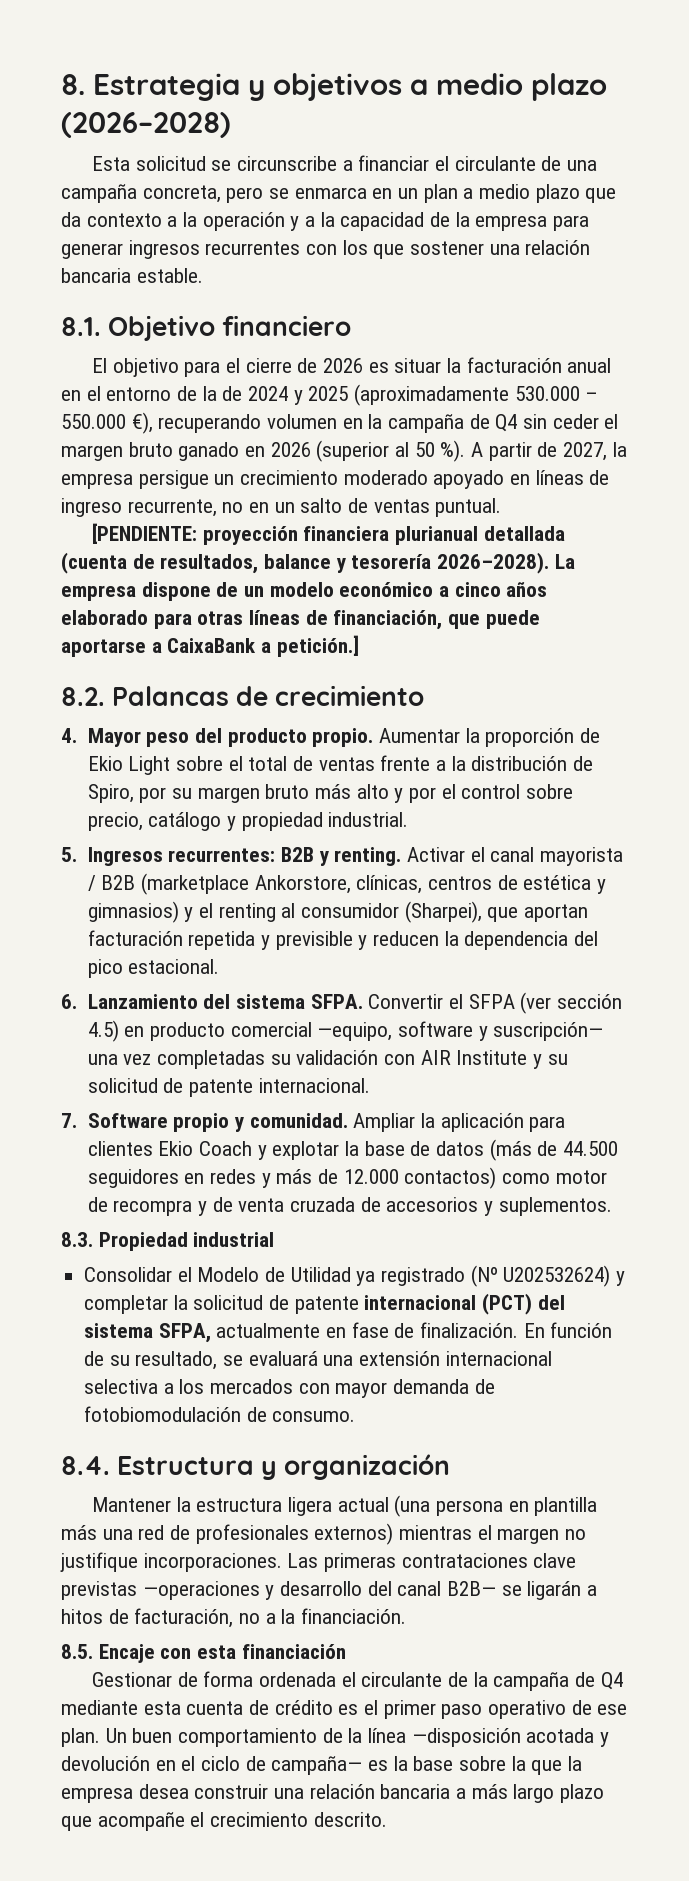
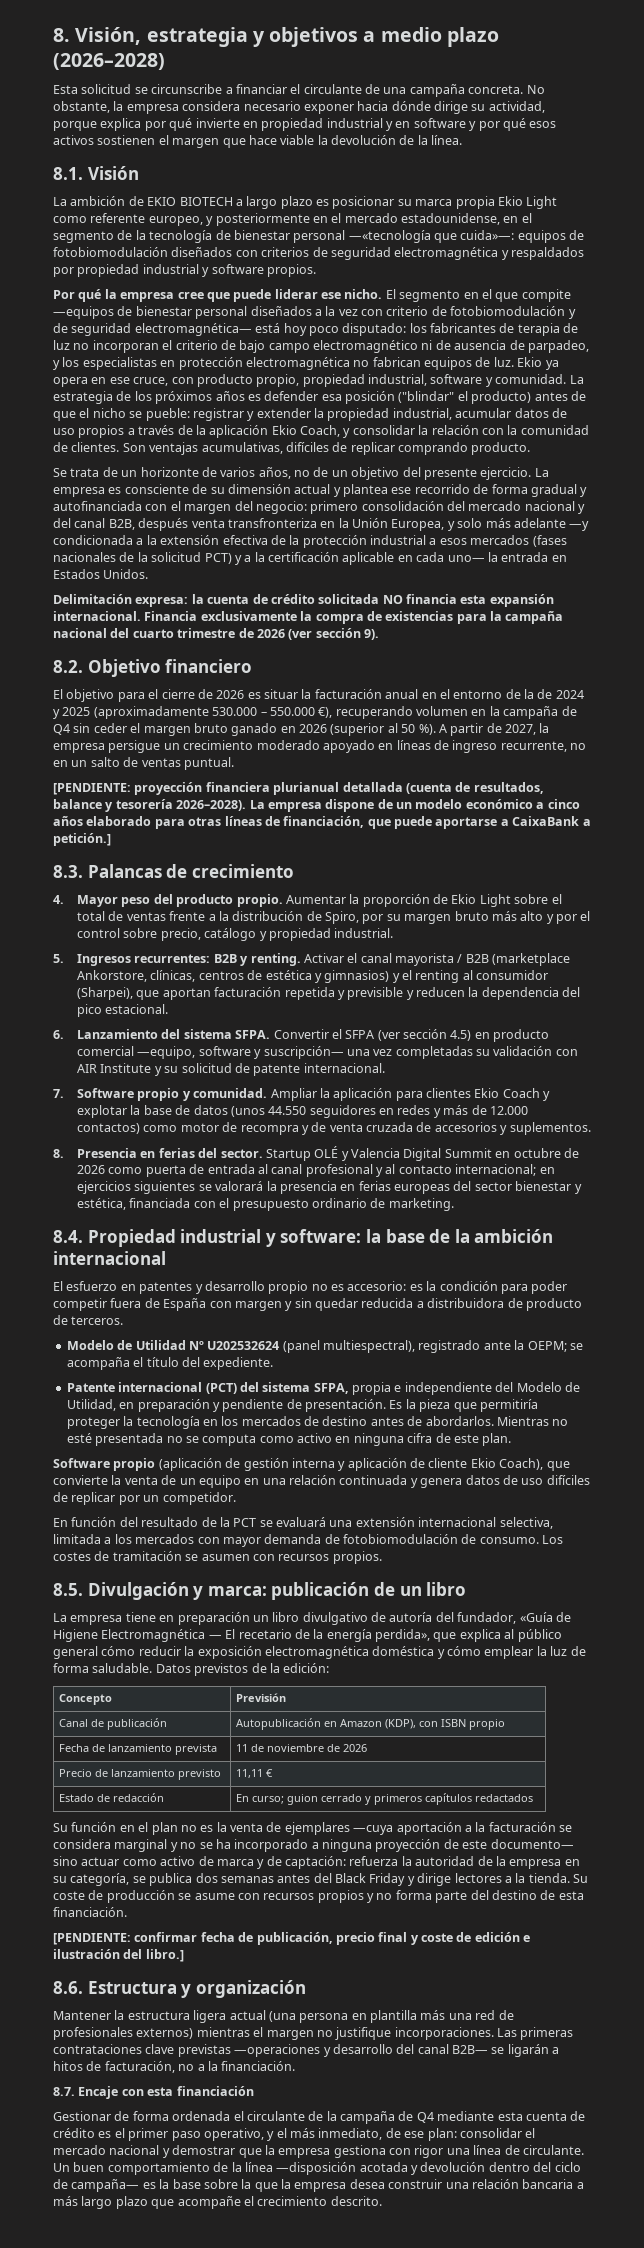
[61,73,240,101] 8. Estrategia -> [53,27,248,47] 8. Visión, estrategia
[142,184,617,203] [61,212,590,231] [61,240,591,259] [61,268,203,283] [61,317,101,336] concreta, pero se enmarca en un plan a medio plazo que da contexto a la operación y a la capacidad de la empresa para generar ingresos recurrentes con los que sostener una relación bancaria estable. // 8.1. -> [468,85,545,94] [53,101,545,114] [53,118,557,131] [53,135,463,148] [53,166,139,180] [53,196,558,209] [53,213,532,226] [53,230,585,243] [53,247,584,260] [53,264,316,277] [53,289,571,302] [53,306,576,319] [53,323,579,336] [53,340,589,353] [53,357,559,370] [53,374,584,387] [53,391,586,404] [53,408,567,421] [53,425,589,438] [53,442,531,455] [53,467,549,480] [53,484,588,497] [53,501,586,514] [53,518,590,531] [53,535,567,548] [53,552,567,565] [53,569,149,579] [53,594,554,607] [53,611,564,624] [53,628,379,640] [53,660,83,673] concreta. No obstante, la empresa considera necesario exponer hacia dónde dirige su actividad, porque explica por qué invierte en propiedad industrial y en software y por qué esos activos sostienen el margen que hace viable la devolución de la línea. // 8.1. Visión // La ambición de EKIO BIOTECH a largo plazo es posicionar su marca propia Ekio Light como referente europeo, y posteriormente en el mercado estadounidense, en el segmento de la tecnología de bienestar personal —«tecnología que cuida»—: equipos de fotobiomodulación diseñados con criterios de seguridad electromagnética y respaldados por propiedad industrial y software propios. // Por qué la empresa cree que puede liderar ese nicho. El segmento en el que compite —equipos de bienestar personal diseñados a la vez con criterio de fotobiomodulación y de seguridad electromagnética— está hoy poco disputado: los fabricantes de terapia de luz no incorporan el criterio de bajo campo electromagnético ni de ausencia de parpadeo, y los especialistas en protección electromagnética no fabrican equipos de luz. Ekio ya opera en ese cruce, con producto propio, propiedad industrial, software y comunidad. La estrategia de los próximos años es defender esa posición ("blindar" el producto) antes de que el nicho se pueble: registrar y extender la propiedad industrial, acumular datos de uso propios a través de la aplicación Ekio Coach, y consolidar la relación con la comunidad de clientes. Son ventajas acumulativas, difíciles de replicar comprando producto. // Se trata de un horizonte de varios años, no de un objetivo del presente ejercicio. La empresa es consciente de su dimensión actual y plantea ese recorrido de forma gradual y autofinanciada con el margen del negocio: primero consolidación del mercado nacional y del canal B2B, después venta transfronteriza en la Unión Europea, y solo más adelante —y condicionada a la extensión efectiva de la protección industrial a esos mercados (fases nacionales de la solicitud PCT) y a la certificación aplicable en cada uno— la entrada en Estados Unidos. // Delimitación expresa: la cuenta de crédito solicitada NO financia esta expansión internacional. Financia exclusivamente la compra de existencias para la campaña nacional del cuarto trimestre de 2026 (ver sección 9). // 8.2.
[61,687,105,706] 8.2. -> [53,865,83,878] 8.3.
[489,1139,619,1161] (más de 44.500 -> [230,1106,307,1117] (unos 44.550
[61,1232,275,1251] [84,1265,626,1287] [84,1295,359,1314] 8.3. Propiedad industrial // Consolidar el Modelo de Utilidad ya registrado (Nº U202532624) y completar la solicitud de patente -> [53,1146,579,1161] [77,1164,555,1177] [77,1181,582,1194] [77,1198,454,1211] [53,1229,554,1247] [53,1251,166,1265] [53,1281,568,1294] [53,1298,582,1311] [53,1315,124,1325] [66,1340,583,1353] [66,1357,274,1370] [66,1383,115,1392] 8. Presencia en ferias del sector. Startup OLÉ y Valencia Digital Summit en octubre de 2026 como puerta de entrada al canal profesional y al contacto internacional; en ejercicios siguientes se valorará la presencia en ferias europeas del sector bienestar y estética, financiada con el presupuesto ordinario de marketing. // 8.4. Propiedad industrial y software: la base de la ambición internacional // El esfuerzo en patentes y desarrollo propio no es accesorio: es la condición para poder competir fuera de España con margen y sin quedar reducida a distribuidora de producto de terceros. // Modelo de Utilidad Nº U202532624 (panel multiespectral), registrado ante la OEPM; se acompaña el título del expediente. // Patente
[216,1322,613,1338] [84,1351,218,1370] actualmente en fase de finalización. En función de su resultado, -> [352,1382,580,1395] [66,1399,538,1412] [66,1416,569,1429] [66,1433,512,1446] [53,1458,570,1471] [53,1475,590,1488] [53,1492,236,1505] [53,1517,257,1527] propia e independiente del Modelo de Utilidad, en preparación y pendiente de presentación. Es la pieza que permitiría proteger la tecnología en los mercados de destino antes de abordarlos. Mientras no esté presentada no se computa como activo en ninguna cifra de este plan. // Software propio (aplicación de gestión interna y aplicación de cliente Ekio Coach), que convierte la venta de un equipo en una relación continuada y genera datos de uso difíciles de replicar por un competidor. // En función del resultado de la PCT
[84,1379,159,1394] selectiva -> [499,1517,553,1529] [53,1534,101,1544] selectiva, limitada
[61,1456,110,1475] // 8.4. -> [542,1535,564,1544] [53,1551,382,1564] [53,1582,467,1600] [53,1612,571,1625] [53,1629,562,1642] [53,1646,586,1659] [53,1663,330,1676] [58,1694,112,1705] [235,1693,286,1702] [58,1718,167,1730] [235,1718,505,1730] [58,1744,217,1755] [235,1744,367,1752] [58,1769,221,1780] [235,1769,273,1778] [58,1793,164,1802] [235,1793,533,1805] [53,1822,572,1835] [53,1839,574,1852] [53,1856,580,1869] [53,1873,588,1886] [53,1890,584,1903] [53,1907,127,1917] [53,1932,531,1945] [53,1949,184,1962] [53,1981,83,1994] Los costes de tramitación se asumen con recursos propios. // 8.5. Divulgación y marca: publicación de un libro // La empresa tiene en preparación un libro divulgativo de autoría del fundador, «Guía de Higiene Electromagnética — El recetario de la energía perdida», que explica al público general cómo reducir la exposición electromagnética doméstica y cómo emplear la luz de forma saludable. Datos previstos de la edición: // Concepto | Previsión // Canal de publicación | Autopublicación en Amazon (KDP), con ISBN propio // Fecha de lanzamiento prevista | 11 de noviembre de 2026 // Precio de lanzamiento previsto | 11,11 € // Estado de redacción | En curso; guion cerrado y primeros capítulos redactados // Su función en el plan no es la venta de ejemplares —cuya aportación a la facturación se considera marginal y no se ha incorporado a ninguna proyección de este documento— sino actuar como activo de marca y de captación: refuerza la autoridad de la empresa en su categoría, se publica dos semanas antes del Black Friday y dirige lectores a la tienda. Su coste de producción se asume con recursos propios y no forma parte del destino de esta financiación. // [PENDIENTE: confirmar fecha de publicación, precio final y coste de edición e ilustración del libro.] // 8.6.
[61,1644,93,1659] 8.5. -> [53,2087,75,2096] 8.7.
[488,1700,628,1719] [61,1728,100,1747] operativo de ese plan. -> [203,2128,536,2141] [53,2145,584,2158] operativo, y el más inmediato, de ese plan: consolidar el mercado nacional y demostrar que la empresa gestiona con rigor una línea de circulante.
[155,1756,196,1771] en el -> [488,2162,552,2172] dentro del

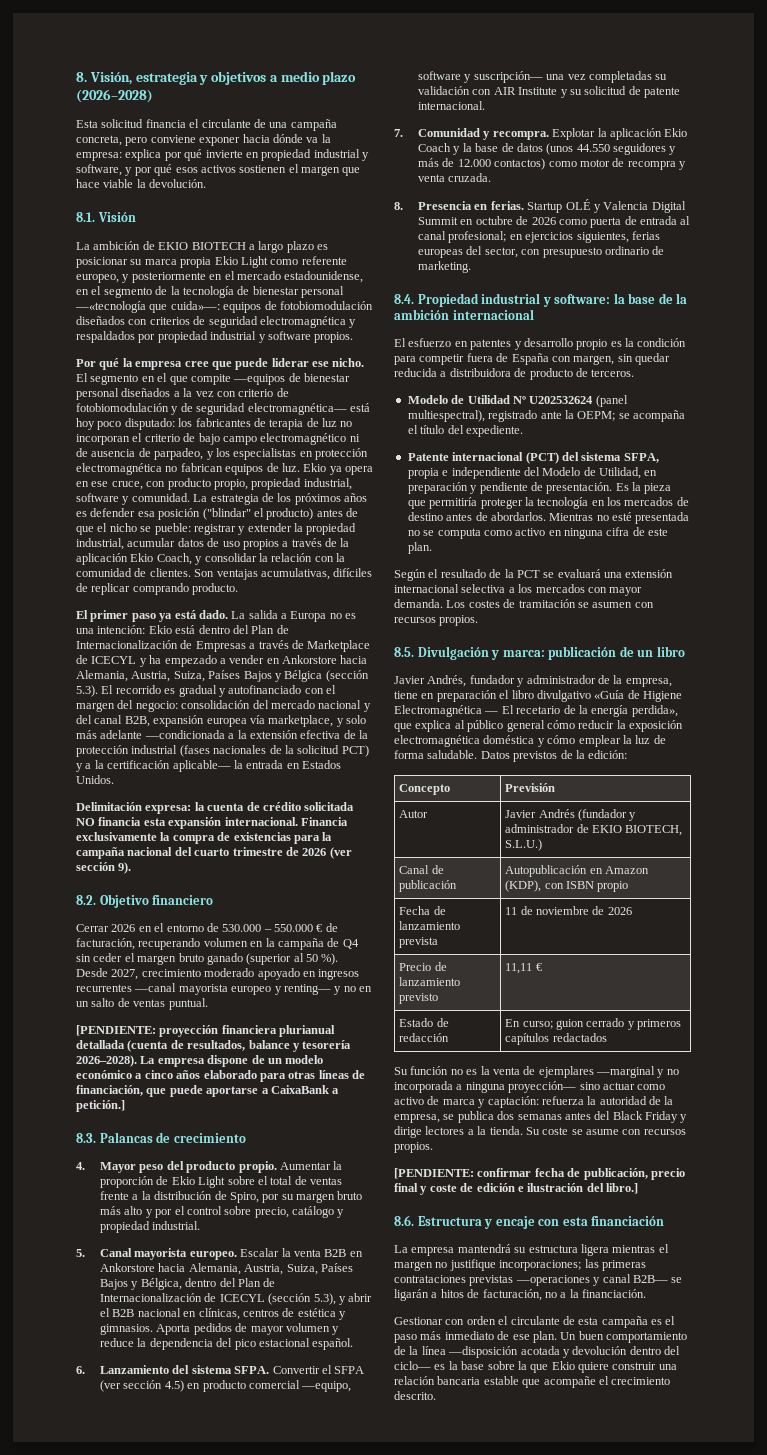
[134,84,287,94] se circunscribe a financiar -> [145,119,186,128] financia
[468,85,545,94] [53,101,545,114] [53,121,97,131] concreta. No obstante, la empresa considera necesario exponer hacia dónde dirige su actividad, porque -> [76,134,331,146] [76,152,122,161] concreta, pero conviene exponer hacia dónde va la empresa:
[395,118,466,128] en software -> [76,164,122,176] software,
[331,135,463,145] devolución de la línea. -> [149,179,207,188] devolución.
[53,467,549,480] [53,484,528,497] Se trata de un horizonte de varios años, no de un objetivo del presente ejercicio. La empresa es consciente de su dimensión actual y plantea ese recorrido de forma -> [76,610,357,622] [76,625,289,634] [76,640,371,652] [76,655,368,667] [76,670,369,682] [76,685,176,697] El primer paso ya está dado. La salida a Europa no es una intención: Ekio está dentro del Plan de Internacionalización de Empresas a través de Marketplace de ICECYL y ha empezado a vender en Ankorstore hacia Alemania, Austria, Suiza, Países Bajos y Bélgica (sección 5.3). El recorrido es
[53,501,142,511] autofinanciada -> [228,685,302,694] autofinanciado
[310,501,359,514] primero -> (178, 706) none
[138,518,445,531] después venta transfronteriza en la Unión Europea, -> [153,715,334,727] expansión europea vía marketplace,
[569,521,590,531] [53,535,133,545] —y condicionada -> [144,730,225,739] —condicionada
[429,535,530,545] a esos mercados -> (178, 749) none
[342,552,485,565] aplicable en cada uno— -> [172,760,231,772] aplicable—
[53,689,584,702] [53,706,333,719] El objetivo para el cierre de 2026 es situar la facturación anual en el entorno de la de 2024 y 2025 (aproximadamente 530.000 – 550.000 €), -> [76,923,338,932] [76,938,135,950] Cerrar 2026 en el entorno de 530.000 – 550.000 € de facturación,
[280,724,327,733] en 2026 -> (243, 959) none
[438,723,550,736] [53,740,567,753] A partir de 2027, la empresa persigue un crecimiento moderado apoyado en líneas de ingreso recurrente, -> [76,968,360,980] [76,983,342,995] Desde 2027, crecimiento moderado apoyado en ingresos recurrentes —canal mayorista europeo y renting— y
[77,953,571,966] [77,970,148,982] Ingresos recurrentes: B2B y renting. Activar el canal mayorista / B2B (marketplace Ankorstore, -> [100,1248,363,1260] [100,1263,353,1275] [100,1278,276,1290] [100,1293,373,1305] [100,1308,197,1317] Canal mayorista europeo. Escalar la venta B2B en Ankorstore hacia Alemania, Austria, Suiza, Países Bajos y Bélgica, dentro del Plan de Internacionalización de ICECYL (sección 5.3), y abrir el B2B nacional en
[324,970,549,983] [77,987,466,1000] gimnasios) y el renting al consumidor (Sharpei), que aportan facturación repetida y previsible y reducen -> [100,1323,340,1335] [100,1338,135,1347] gimnasios. Aporta pedidos de mayor volumen y reduce
[105,1004,169,1014] estacional. -> [258,1338,354,1350] estacional español.
[77,1088,472,1101] Software propio y comunidad. Ampliar la aplicación para clientes -> [418,128,662,140] Comunidad y recompra. Explotar la aplicación
[77,1105,128,1118] explotar -> (461, 150) none
[379,1105,431,1115] en redes -> (667, 149) none
[311,1122,591,1135] de venta cruzada de accesorios y suplementos. -> [418,173,492,182] venta cruzada.
[158,1148,263,1158] ferias del sector. -> [490,201,524,210] ferias.
[305,1164,555,1177] [77,1181,582,1194] [77,1198,230,1210] profesional y al contacto internacional; en ejercicios siguientes se valorará la presencia en ferias europeas del sector bienestar y estética, financiada con el -> [448,231,660,243] [418,246,541,258] profesional; en ejercicios siguientes, ferias europeas del sector, con
[311,1281,407,1291] no es accesorio: -> (608, 344) none
[531,1281,568,1294] poder -> (416, 360) none
[234,1301,293,1311] margen y -> [573,355,615,365] margen,
[53,1458,570,1471] [53,1475,590,1488] [53,1492,236,1505] [53,1517,138,1527] Software propio (aplicación de gestión interna y aplicación de cliente Ekio Coach), que convierte la venta de un equipo en una relación continuada y genera datos de uso difíciles de replicar por un competidor. // En función del -> [394,569,439,581] Según el
[499,1517,553,1529] [53,1534,101,1544] selectiva, limitada -> [461,584,506,593] selectiva
[264,1534,539,1544] demanda de fotobiomodulación de consumo. -> [394,599,443,608] demanda.
[53,1613,123,1625] La empresa -> [394,675,672,687] Javier Andrés, fundador y administrador de la empresa,
[252,1615,269,1622] un -> [499,690,510,699] el
[371,1612,517,1624] de autoría del fundador, -> (591, 696) none
(286, 1697) none -> [399,810,429,818] [505,809,637,821] [505,824,683,836] [505,839,543,851] // Autor | Javier Andrés (fundador y administrador de EKIO BIOTECH, S.L.U.)
[119,1822,178,1835] en el plan -> (449, 1070) none
[353,1822,572,1835] [53,1839,574,1852] —cuya aportación a la facturación se considera marginal y no se ha incorporado a ninguna proyección de este documento— -> [596,1066,679,1078] [394,1081,577,1093] —marginal y no incorporada a ninguna proyección—
[266,1856,282,1866] de -> (486, 1103) none
[509,1859,580,1869] [53,1873,130,1886] empresa en su categoría, -> [394,1114,440,1123] empresa,
[88,1890,175,1903] de producción -> (569, 1131) none
[317,1890,584,1903] [53,1907,127,1917] propios y no forma parte del destino de esta financiación. -> [394,1142,433,1153] propios.
[195,1980,306,1998] [53,2010,514,2023] [53,2027,194,2040] organización // Mantener la estructura ligera actual (una persona en plantilla más una red de profesionales externos) -> [495,1216,665,1229] [394,1244,609,1256] encaje con esta financiación // La empresa mantendrá su estructura ligera
[394,2027,517,2040] incorporaciones. Las -> [499,1259,599,1271] incorporaciones; las
[145,2044,175,2054] clave -> (466, 1279) none
[332,2044,415,2054] desarrollo del -> (601, 1281) none
[53,2086,254,2099] [53,2111,586,2124] [53,2128,536,2141] [53,2145,584,2158] 8.7. Encaje con esta financiación // Gestionar de forma ordenada el circulante de la campaña de Q4 mediante esta cuenta de crédito es el primer paso operativo, y el más inmediato, de ese plan: consolidar el mercado nacional y demostrar que la empresa gestiona con rigor una línea de circulante. -> [394,1316,676,1328] [394,1331,557,1343] Gestionar con orden el circulante de esta campaña es el paso más inmediato de ese plan.
[554,2162,581,2172] [53,2179,140,2192] ciclo de campaña— -> [394,1361,431,1370] ciclo—
[281,2179,385,2192] la empresa desea -> [551,1361,609,1373] Ekio quiere
[576,2182,584,2189] [53,2196,148,2209] a más largo plazo -> [483,1376,519,1385] estable

